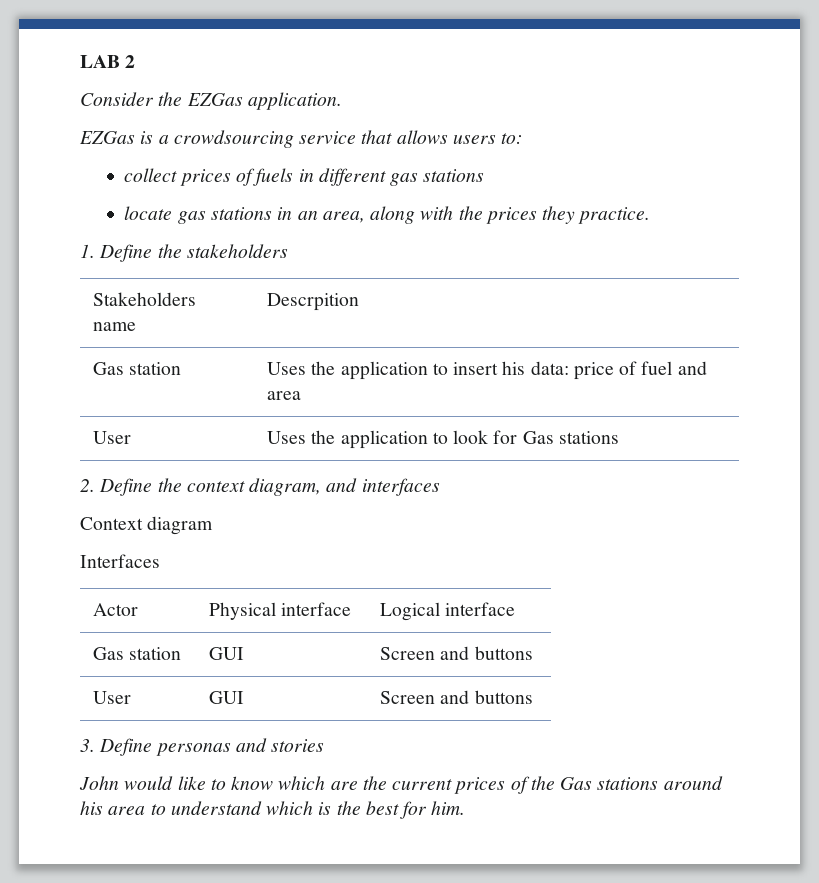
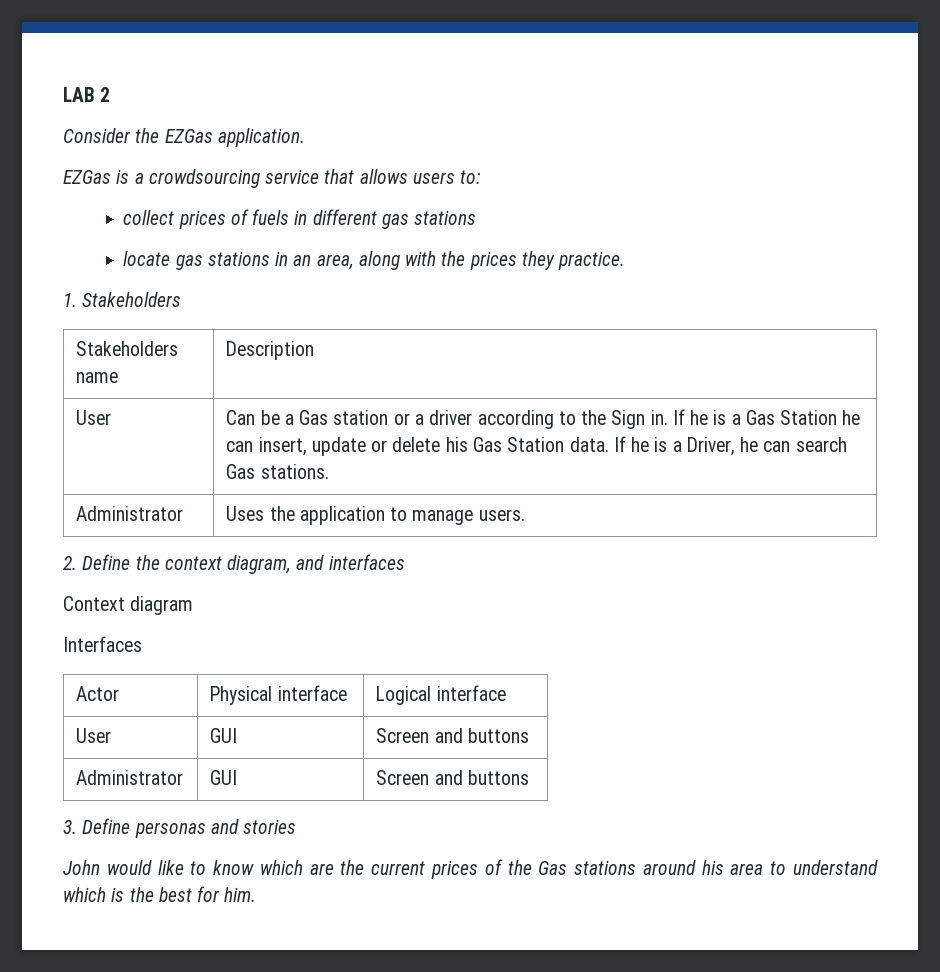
[99,244,288,262] Define the stakeholders -> [82,292,182,307] Stakeholders
[266,293,359,311] [92,362,182,375] [266,361,707,380] [266,391,301,400] [92,431,131,444] [266,430,619,449] Descrpition // Gas station | Uses the application to insert his data: price of fuel and area // User | Uses the application to look for Gas stations -> [226,341,315,360] [76,410,112,425] [226,409,861,429] [226,436,847,456] [226,464,329,479] [76,506,184,521] [226,506,525,525] Description // User | Can be a Gas station or a driver according to the Sign in. If he is a Gas Station he can insert, update or delete his Gas Station data. If he is a Driver, he can search Gas stations. // Administrator | Uses the application to manage users.
[92,647,182,660] [208,647,244,660] [379,646,533,660] [92,691,131,704] Gas station | GUI | Screen and buttons // User -> [76,728,112,743] [210,728,238,743] [376,728,529,743] [76,770,184,785] User | GUI | Screen and buttons // Administrator

